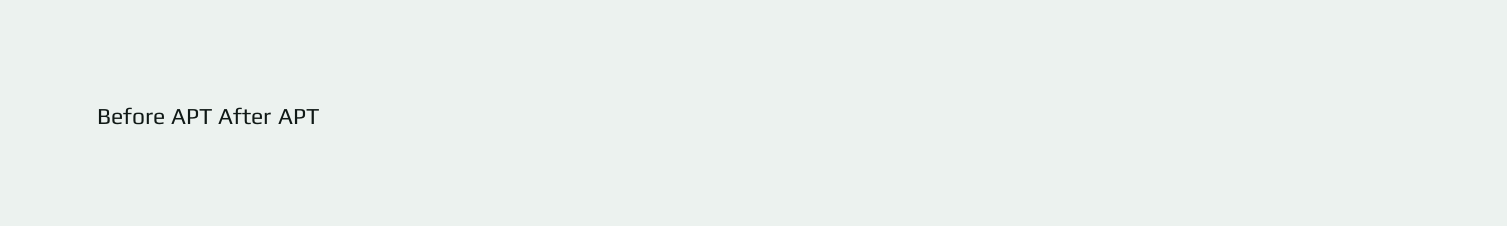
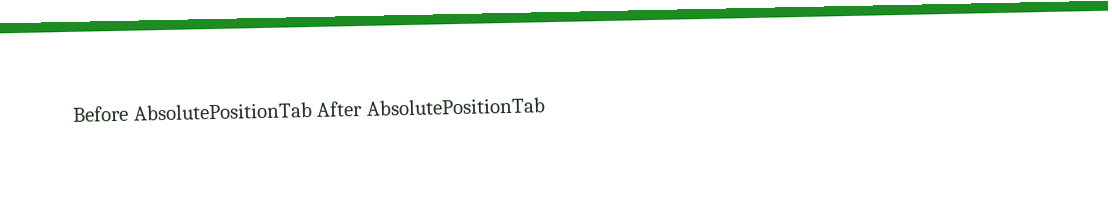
[171,107,319,125] APT After APT -> [132,97,546,121] AbsolutePositionTab After AbsolutePositionTab

